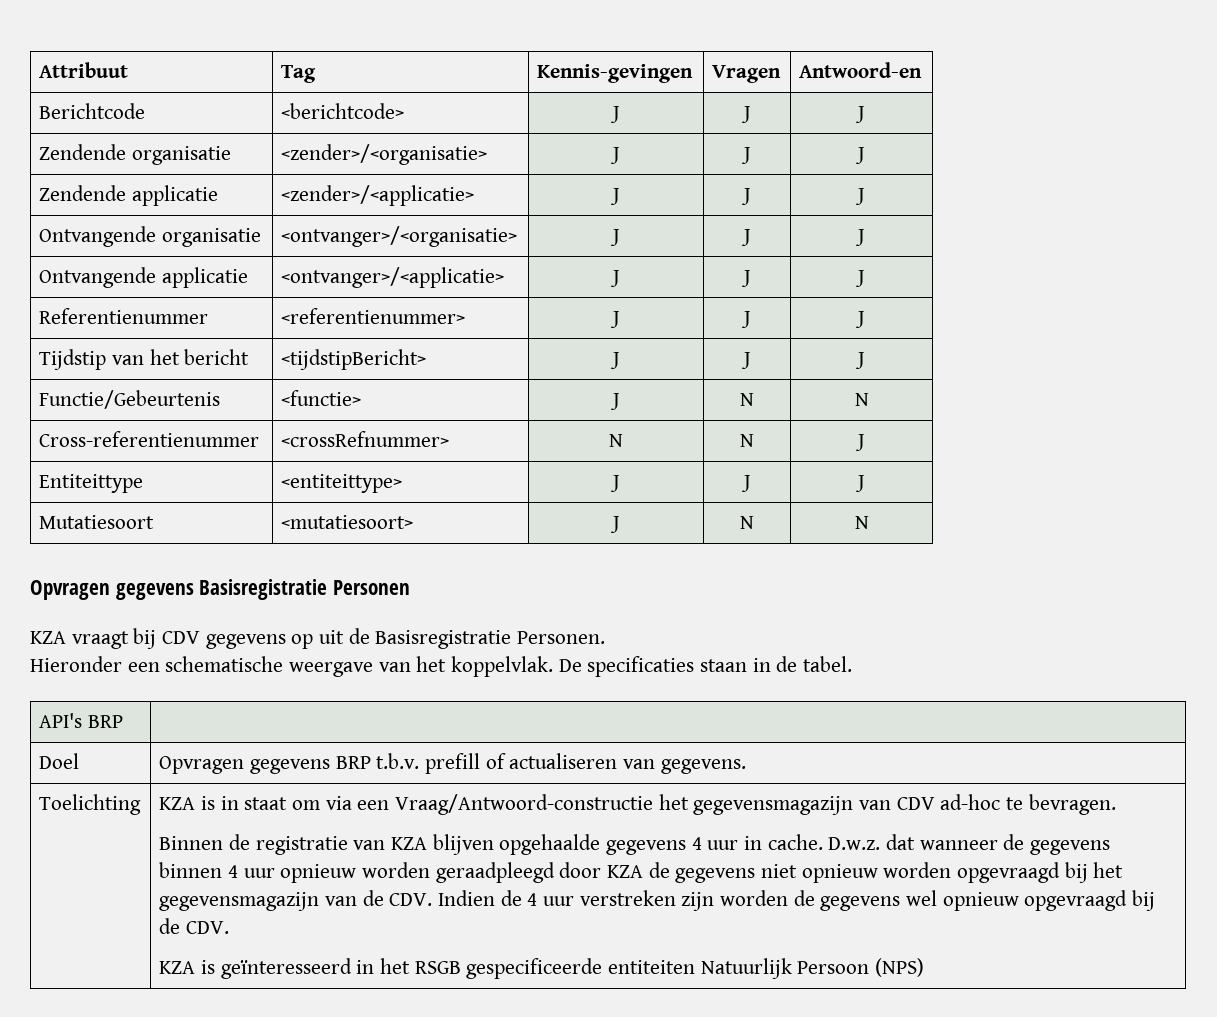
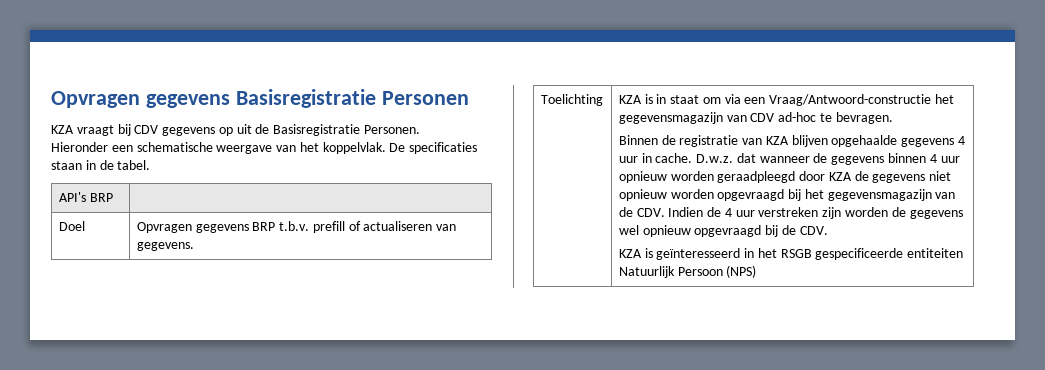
[39,62,129,78] [281,65,317,83] [537,64,694,83] [712,65,782,83] [799,62,923,78] [39,103,146,119] [281,103,405,119] [609,106,620,123] [740,106,751,123] [855,106,865,123] [39,144,231,165] [281,144,488,165] [609,147,620,164] [740,147,751,164] [855,147,865,164] [39,185,218,206] [281,185,475,206] [609,188,620,205] [740,188,751,205] [855,188,865,205] [39,226,261,247] [281,226,518,247] [609,229,620,246] [740,229,751,246] [855,229,865,246] [39,267,248,288] [281,267,505,288] [609,270,620,287] [740,270,751,287] [855,270,865,287] [39,308,209,324] [281,308,466,324] [609,311,620,328] [740,311,751,328] [855,311,865,328] [39,349,250,370] [281,349,427,370] [609,352,620,369] [740,352,751,369] [855,352,865,369] [39,390,221,409] [281,390,362,406] [609,393,620,410] [740,393,754,406] [854,393,869,406] [39,431,260,447] [281,431,450,447] [609,434,623,447] [740,434,754,447] [855,434,865,451] [39,474,144,493] [281,474,403,493] [609,475,620,492] [740,475,751,492] [855,475,865,492] [39,515,155,529] [281,515,414,529] [609,516,620,533] [740,516,754,529] [854,516,869,529] Attribuut | Tag | Kennis-gevingen | Vragen | Antwoord-en // Berichtcode | <berichtcode> | J | J | J // Zendende organisatie | <zender>/<organisatie> | J | J | J // Zendende applicatie | <zender>/<applicatie> | J | J | J // Ontvangende organisatie | <ontvanger>/<organisatie> | J | J | J // Ontvangende applicatie | <ontvanger>/<applicatie> | J | J | J // Referentienummer | <referentienummer> | J | J | J // Tijdstip van het bericht | <tijdstipBericht> | J | J | J // Functie/Gebeurtenis | <functie> | J | N | N // Cross-referentienummer | <crossRefnummer> | N | N | J // Entiteittype | <entiteittype> | J | J | J // Mutatiesoort | <mutatiesoort> | J | N | N // -> (51, 99) none

